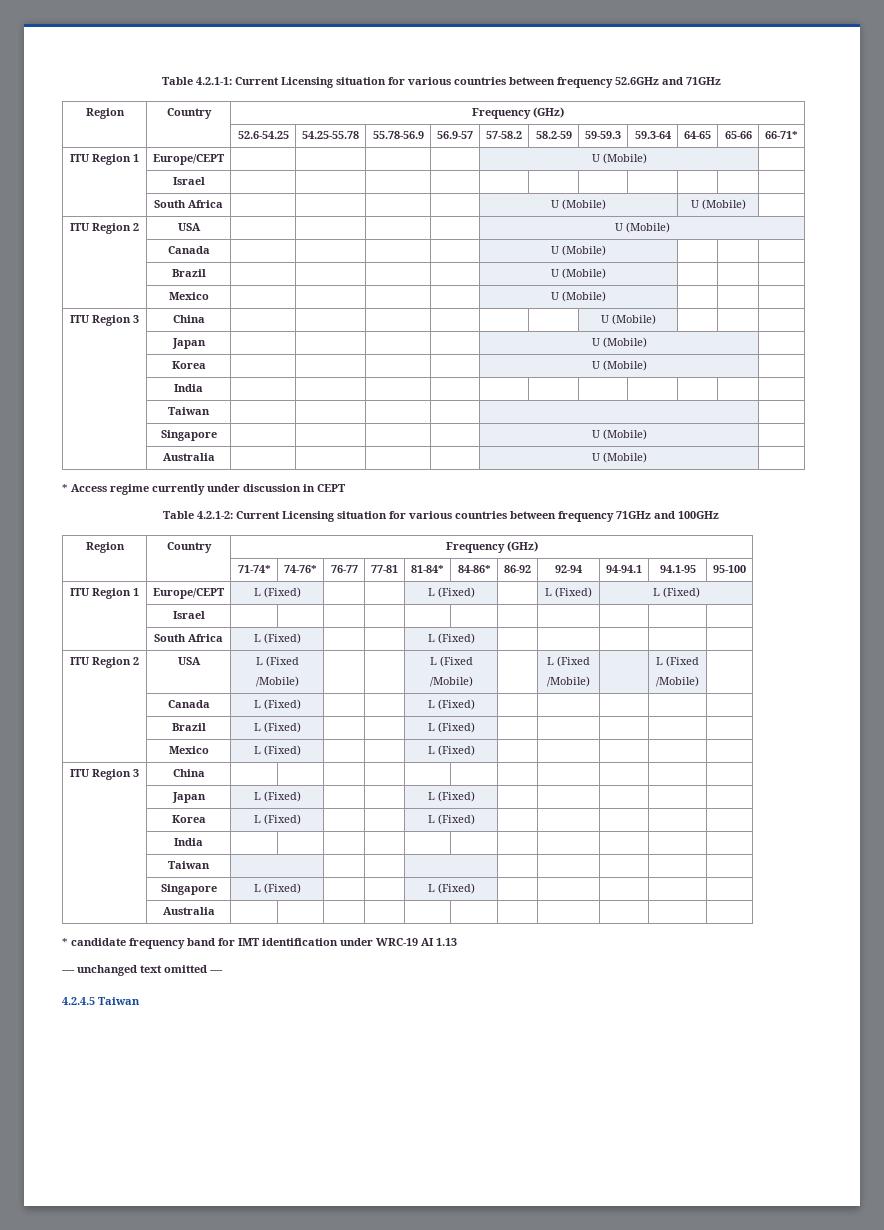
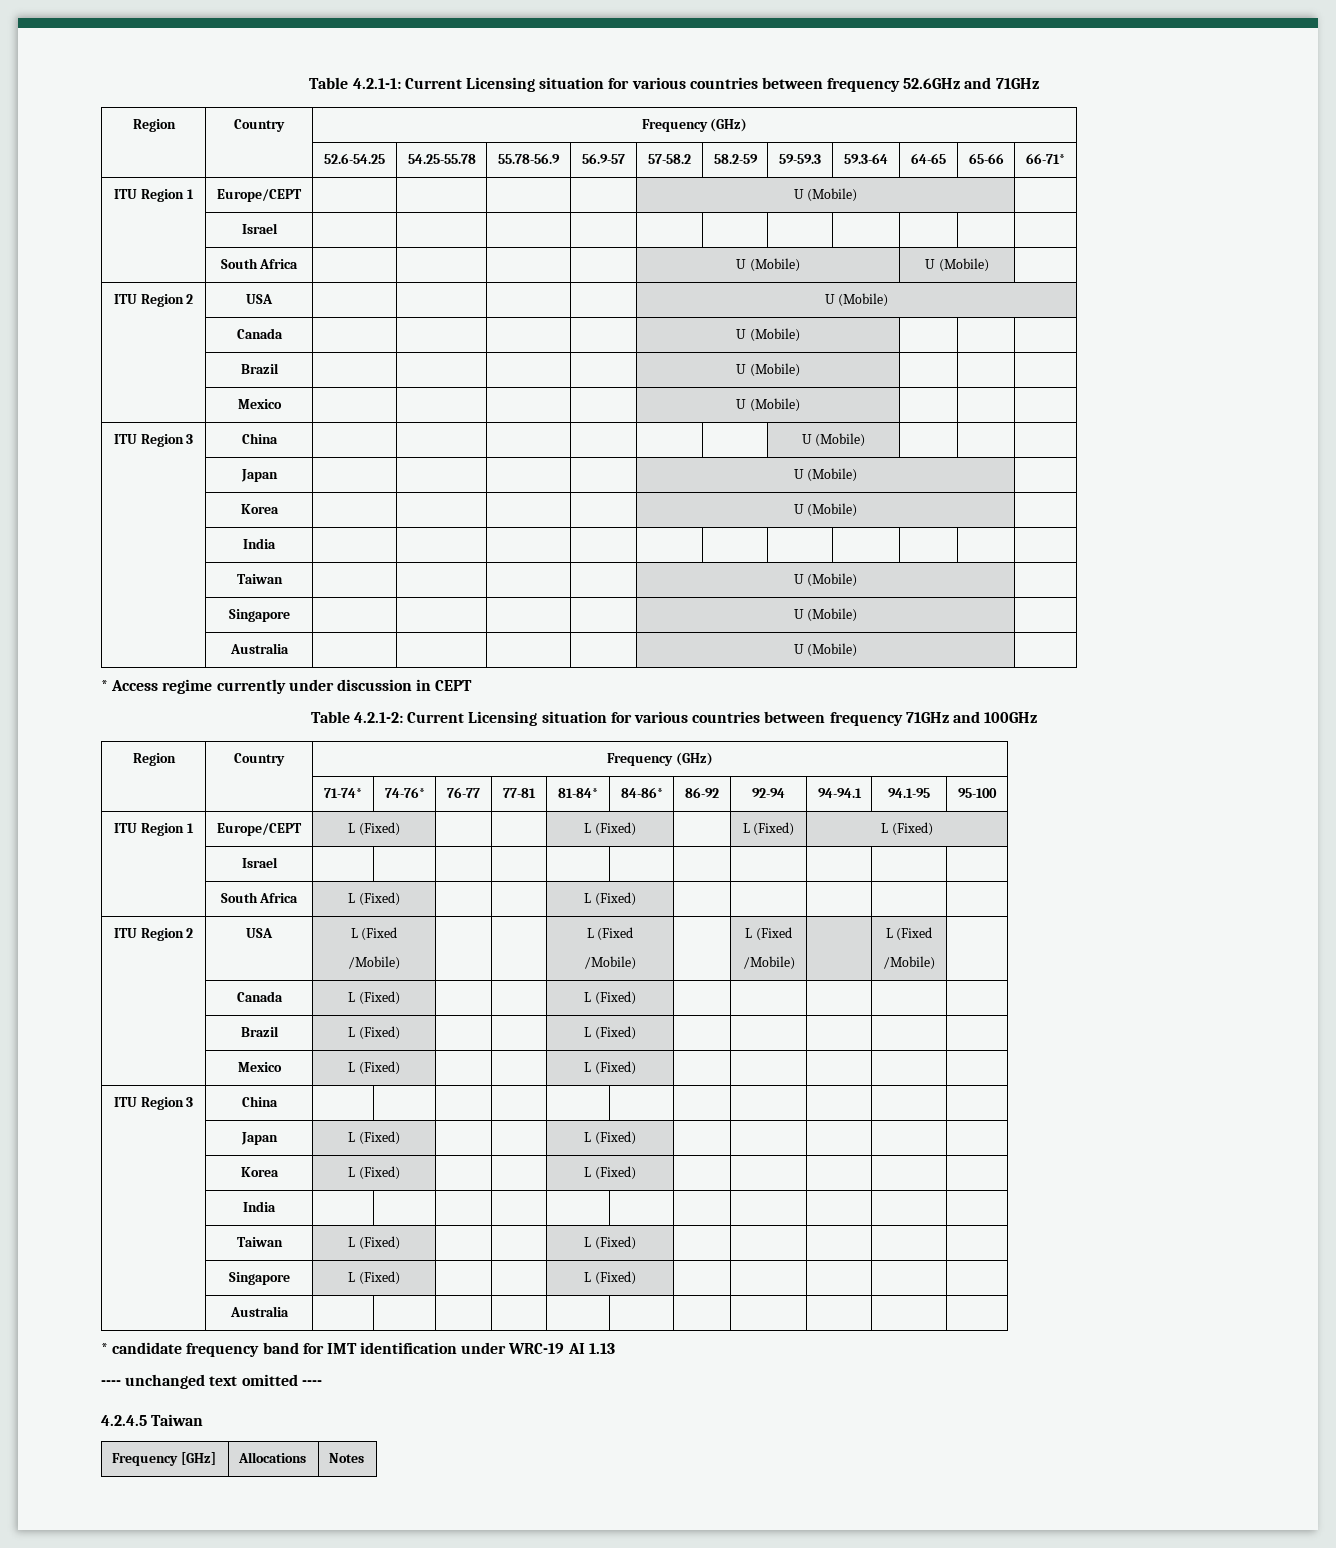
(210, 411) none -> [793,573,858,587] U (Mobile)
(210, 865) | | | -> [348,1236,400,1250] [584,1236,636,1250] L (Fixed) | | | L (Fixed)
(140, 1001) none -> [111,1452,216,1466] [237,1452,306,1463] [328,1453,364,1463] // Frequency [GHz] | Allocations | Notes

